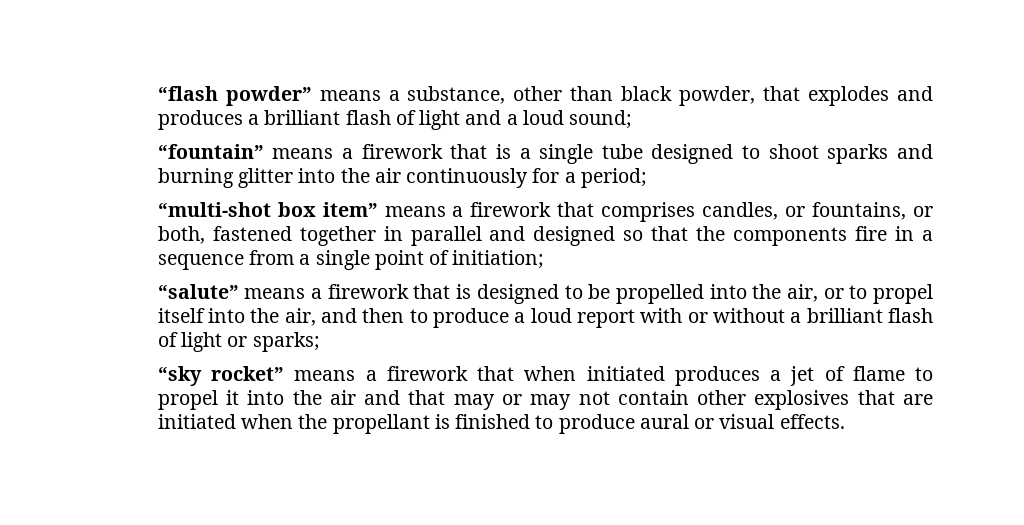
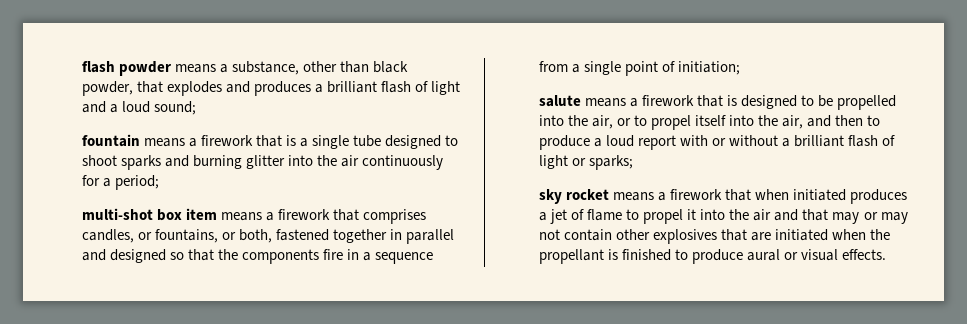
[157,86,312,106] “flash powder” -> [81,61,171,76] flash powder
[157,144,264,159] “fountain” -> [81,134,140,147] fountain
[157,202,378,217] “multi-shot box item” -> [81,208,217,221] multi-shot box item
[157,284,239,299] “salute” -> [538,95,581,107] salute
[157,366,285,386] “sky rocket” -> [538,189,609,204] sky rocket

